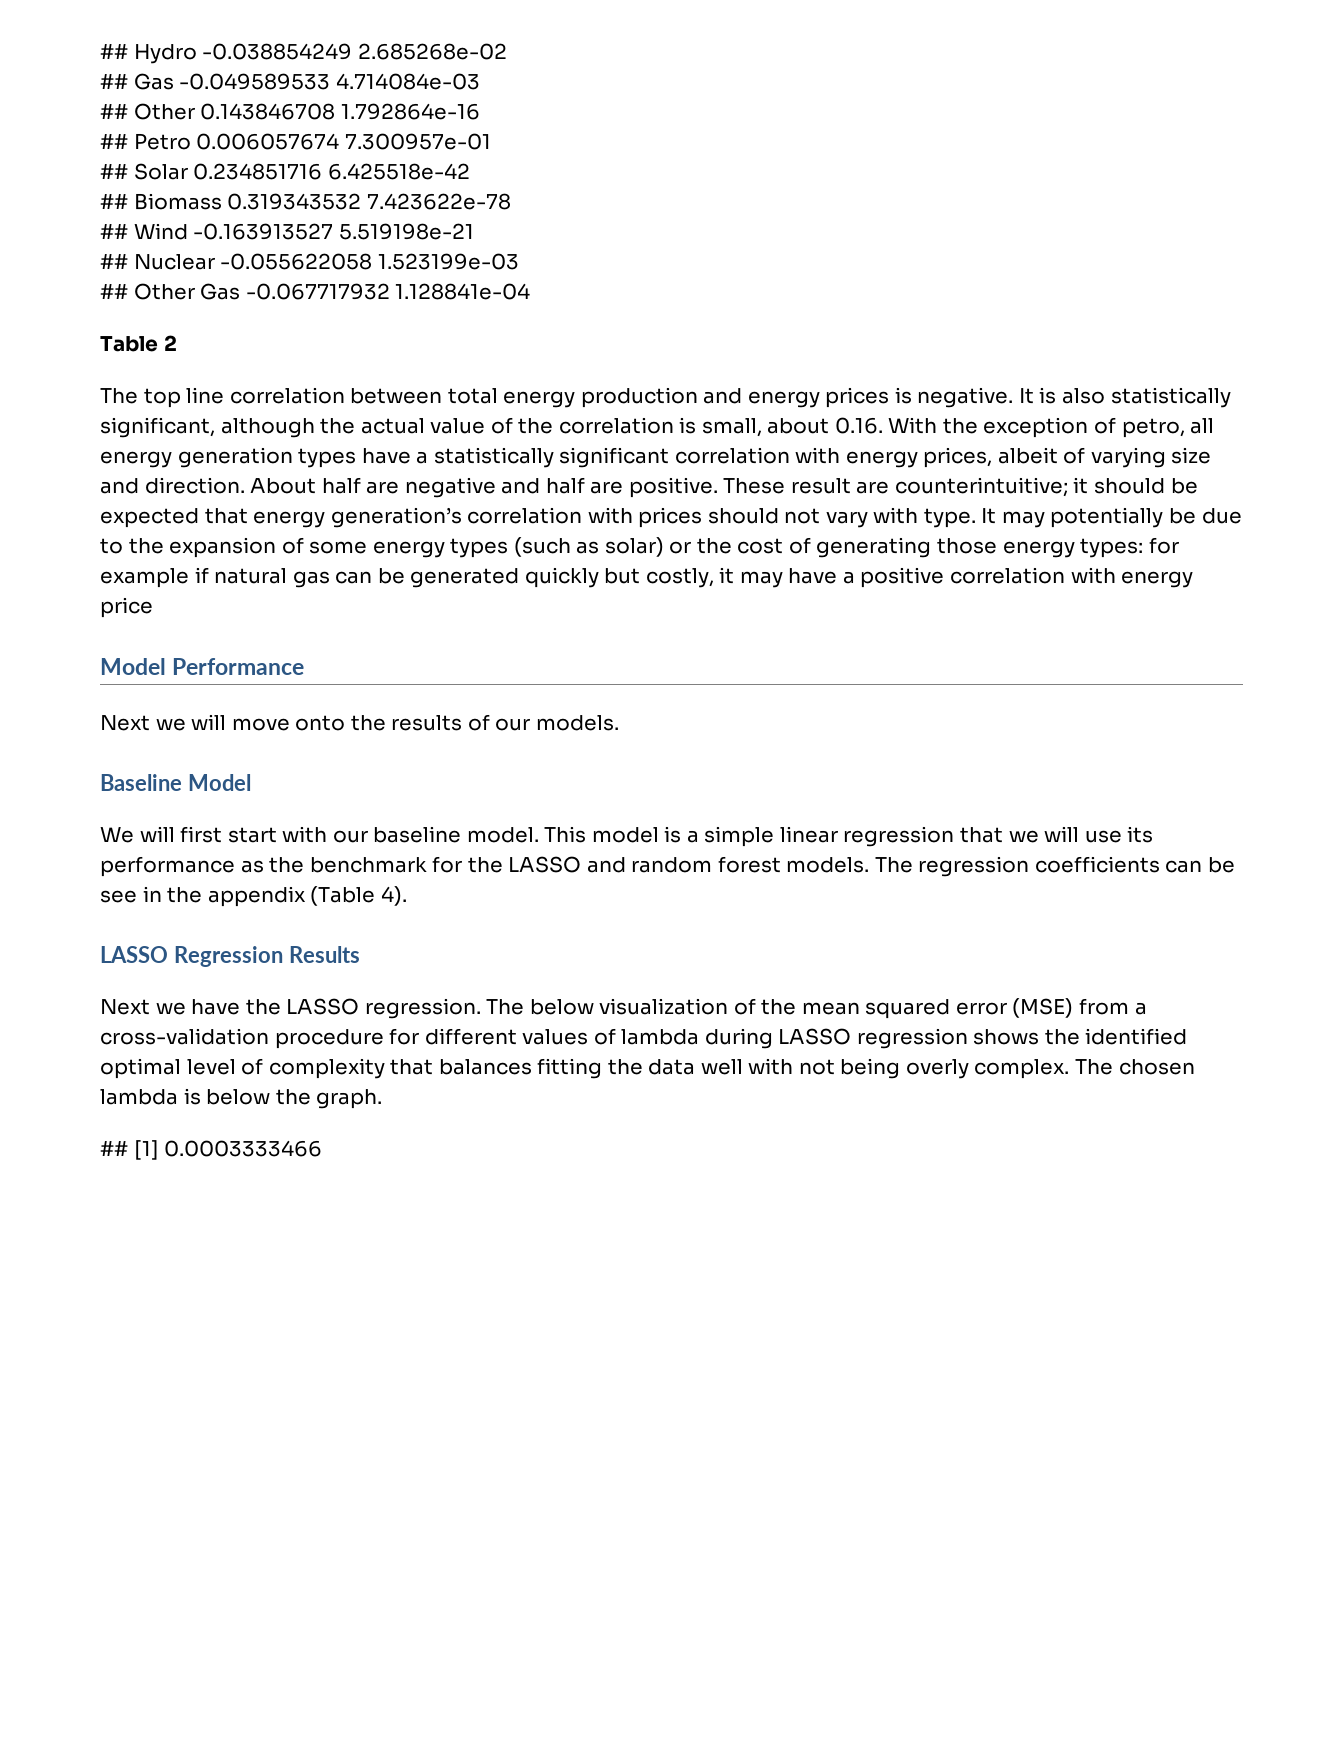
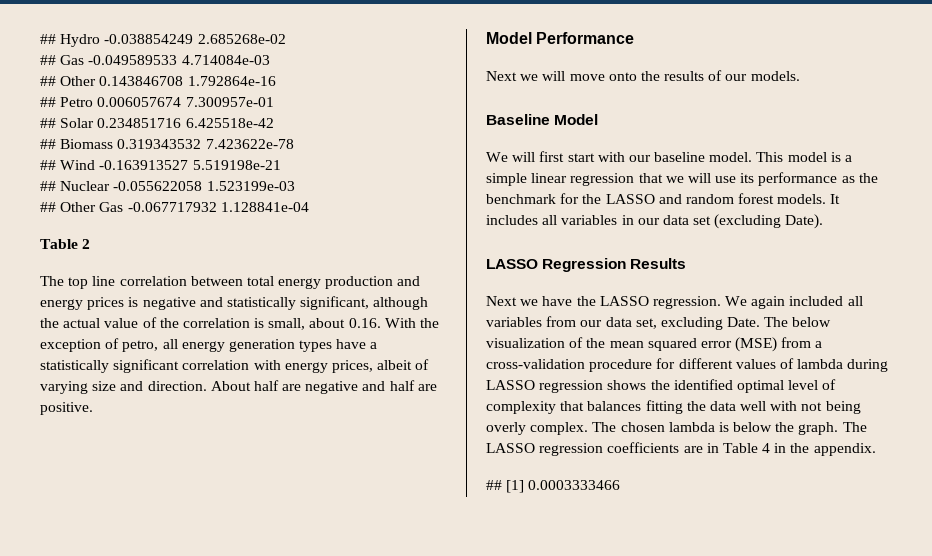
[917,387,1106,408] negative. It is also -> [142,297,223,310] negative and
[723,477,1198,497] [100,507,1242,528] [100,537,1179,558] [100,567,1194,588] [100,597,153,618] These result are counterintuitive; it should be expected that energy generation’s correlation with prices should not vary with type. It may potentially be due to the expansion of some energy types (such as solar) or the cost of generating those energy types: for example if natural gas can be generated quickly but costly, it may have a positive correlation with energy price -> (93, 408) none
[874,856,1236,877] [100,886,407,907] The regression coefficients can be see in the appendix (Table 4). -> [830,194,841,204] [486,214,824,229] It includes all variables in our data set (excluding Date).
(481, 1008) none -> [725,296,863,309] [486,316,761,330] We again included all variables from our data set, excluding Date.
(383, 1099) none -> [842,422,867,432] [486,442,876,456] The LASSO regression coefficients are in Table 4 in the appendix.

